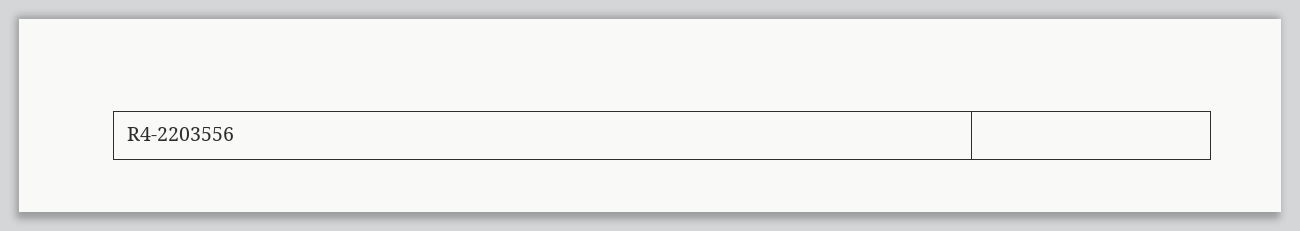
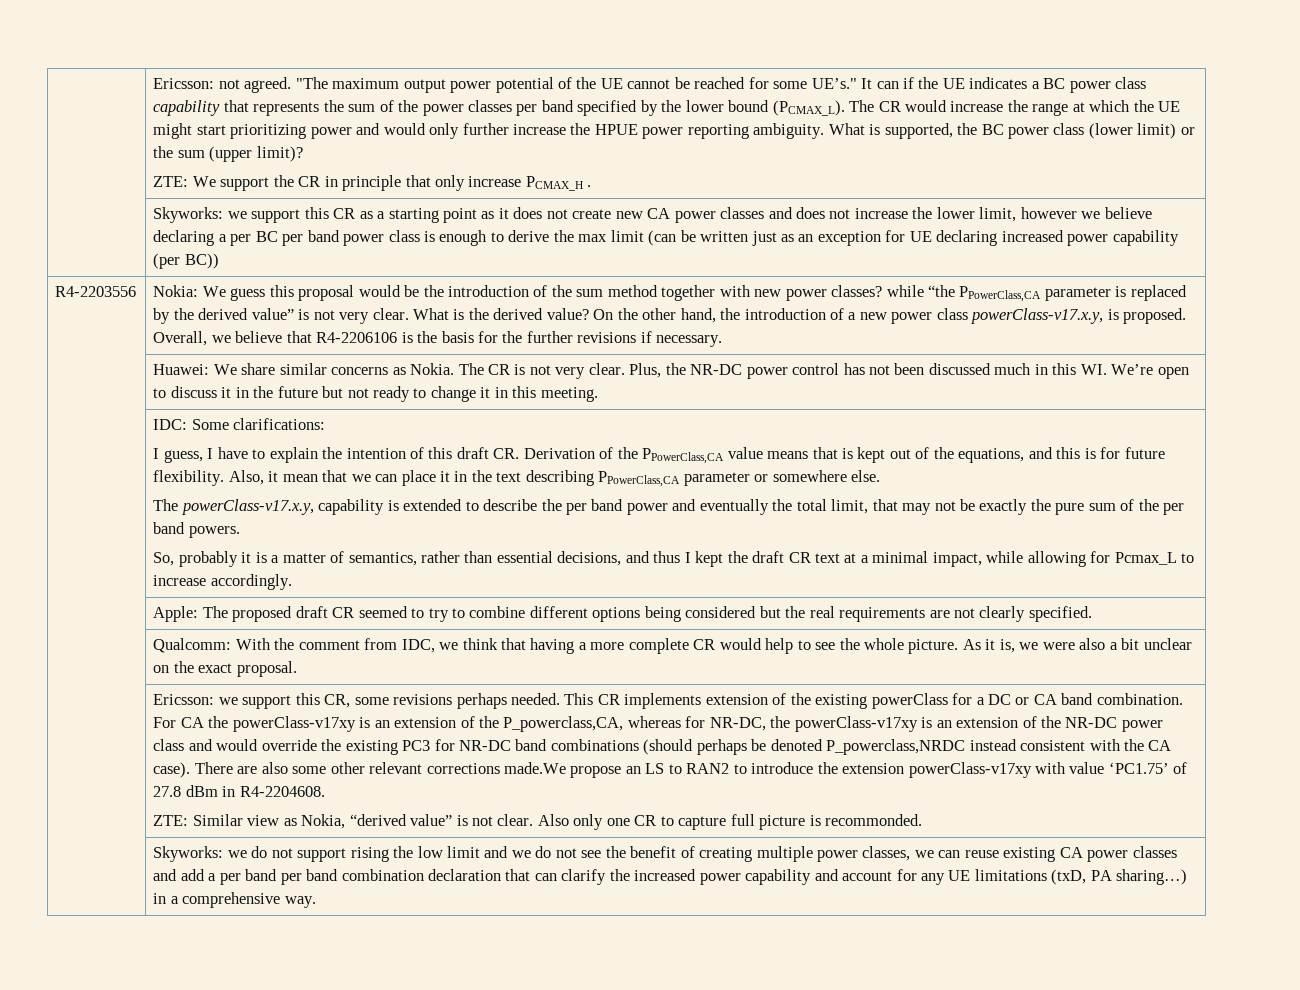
[127,127,235,141] R4-2203556 | -> [153,77,1147,93] [153,100,1181,116] [153,123,1195,139] [153,146,303,162] [153,175,592,191] [153,207,1152,223] [153,230,1179,246] [153,253,219,269] [55,286,137,297] [153,285,1187,302] [153,308,1187,324] [153,331,723,347] [153,363,1189,379] [153,386,598,402] [153,418,326,430] [153,447,1165,464] [153,470,881,487] [153,499,1185,515] [153,522,240,538] [153,551,1195,567] [153,574,292,590] [153,606,1092,622] [153,638,1192,654] [153,661,297,677] [153,693,1183,709] [153,716,1163,732] [153,739,1172,755] [153,762,1188,778] [153,785,325,797] [153,814,923,830] [153,846,1177,862] [153,869,1188,885] [153,892,316,908] | Ericsson: not agreed. "The maximum output power potential of the UE cannot be reached for some UE’s." It can if the UE indicates a BC power class capability that represents the sum of the power classes per band specified by the lower bound (PCMAX_L). The CR would increase the range at which the UE might start prioritizing power and would only further increase the HPUE power reporting ambiguity. What is supported, the BC power class (lower limit) or the sum (upper limit)? // ZTE: We support the CR in principle that only increase PCMAX_H . // | Skyworks: we support this CR as a starting point as it does not create new CA power classes and does not increase the lower limit, however we believe declaring a per BC per band power class is enough to derive the max limit (can be written just as an exception for UE declaring increased power capability (per BC)) // R4-2203556 | Nokia: We guess this proposal would be the introduction of the sum method together with new power classes? while “the PPowerClass,CA parameter is replaced by the derived value” is not very clear. What is the derived value? On the other hand, the introduction of a new power class powerClass-v17.x.y, is proposed. Overall, we believe that R4-2206106 is the basis for the further revisions if necessary. // | Huawei: We share similar concerns as Nokia. The CR is not very clear. Plus, the NR-DC power control has not been discussed much in this WI. We’re open to discuss it in the future but not ready to change it in this meeting. // | IDC: Some clarifications: // I guess, I have to explain the intention of this draft CR. Derivation of the PPowerClass,CA value means that is kept out of the equations, and this is for future flexibility. Also, it mean that we can place it in the text describing PPowerClass,CA parameter or somewhere else. // The powerClass-v17.x.y, capability is extended to describe the per band power and eventually the total limit, that may not be exactly the pure sum of the per band powers. // So, probably it is a matter of semantics, rather than essential decisions, and thus I kept the draft CR text at a minimal impact, while allowing for Pcmax_L to increase accordingly. // | Apple: The proposed draft CR seemed to try to combine different options being considered but the real requirements are not clearly specified. // | Qualcomm: With the comment from IDC, we think that having a more complete CR would help to see the whole picture. As it is, we were also a bit unclear on the exact proposal. // | Ericsson: we support this CR, some revisions perhaps needed. This CR implements extension of the existing powerClass for a DC or CA band combination. For CA the powerClass-v17xy is an extension of the P_powerclass,CA, whereas for NR-DC, the powerClass-v17xy is an extension of the NR-DC power class and would override the existing PC3 for NR-DC band combinations (should perhaps be denoted P_powerclass,NRDC instead consistent with the CA case). There are also some other relevant corrections made.We propose an LS to RAN2 to introduce the extension powerClass-v17xy with value ‘PC1.75’ of 27.8 dBm in R4-2204608. // ZTE: Similar view as Nokia, “derived value” is not clear. Also only one CR to capture full picture is recommonded. // | Skyworks: we do not support rising the low limit and we do not see the benefit of creating multiple power classes, we can reuse existing CA power classes and add a per band per band combination declaration that can clarify the increased power capability and account for any UE limitations (txD, PA sharing…) in a comprehensive way.

